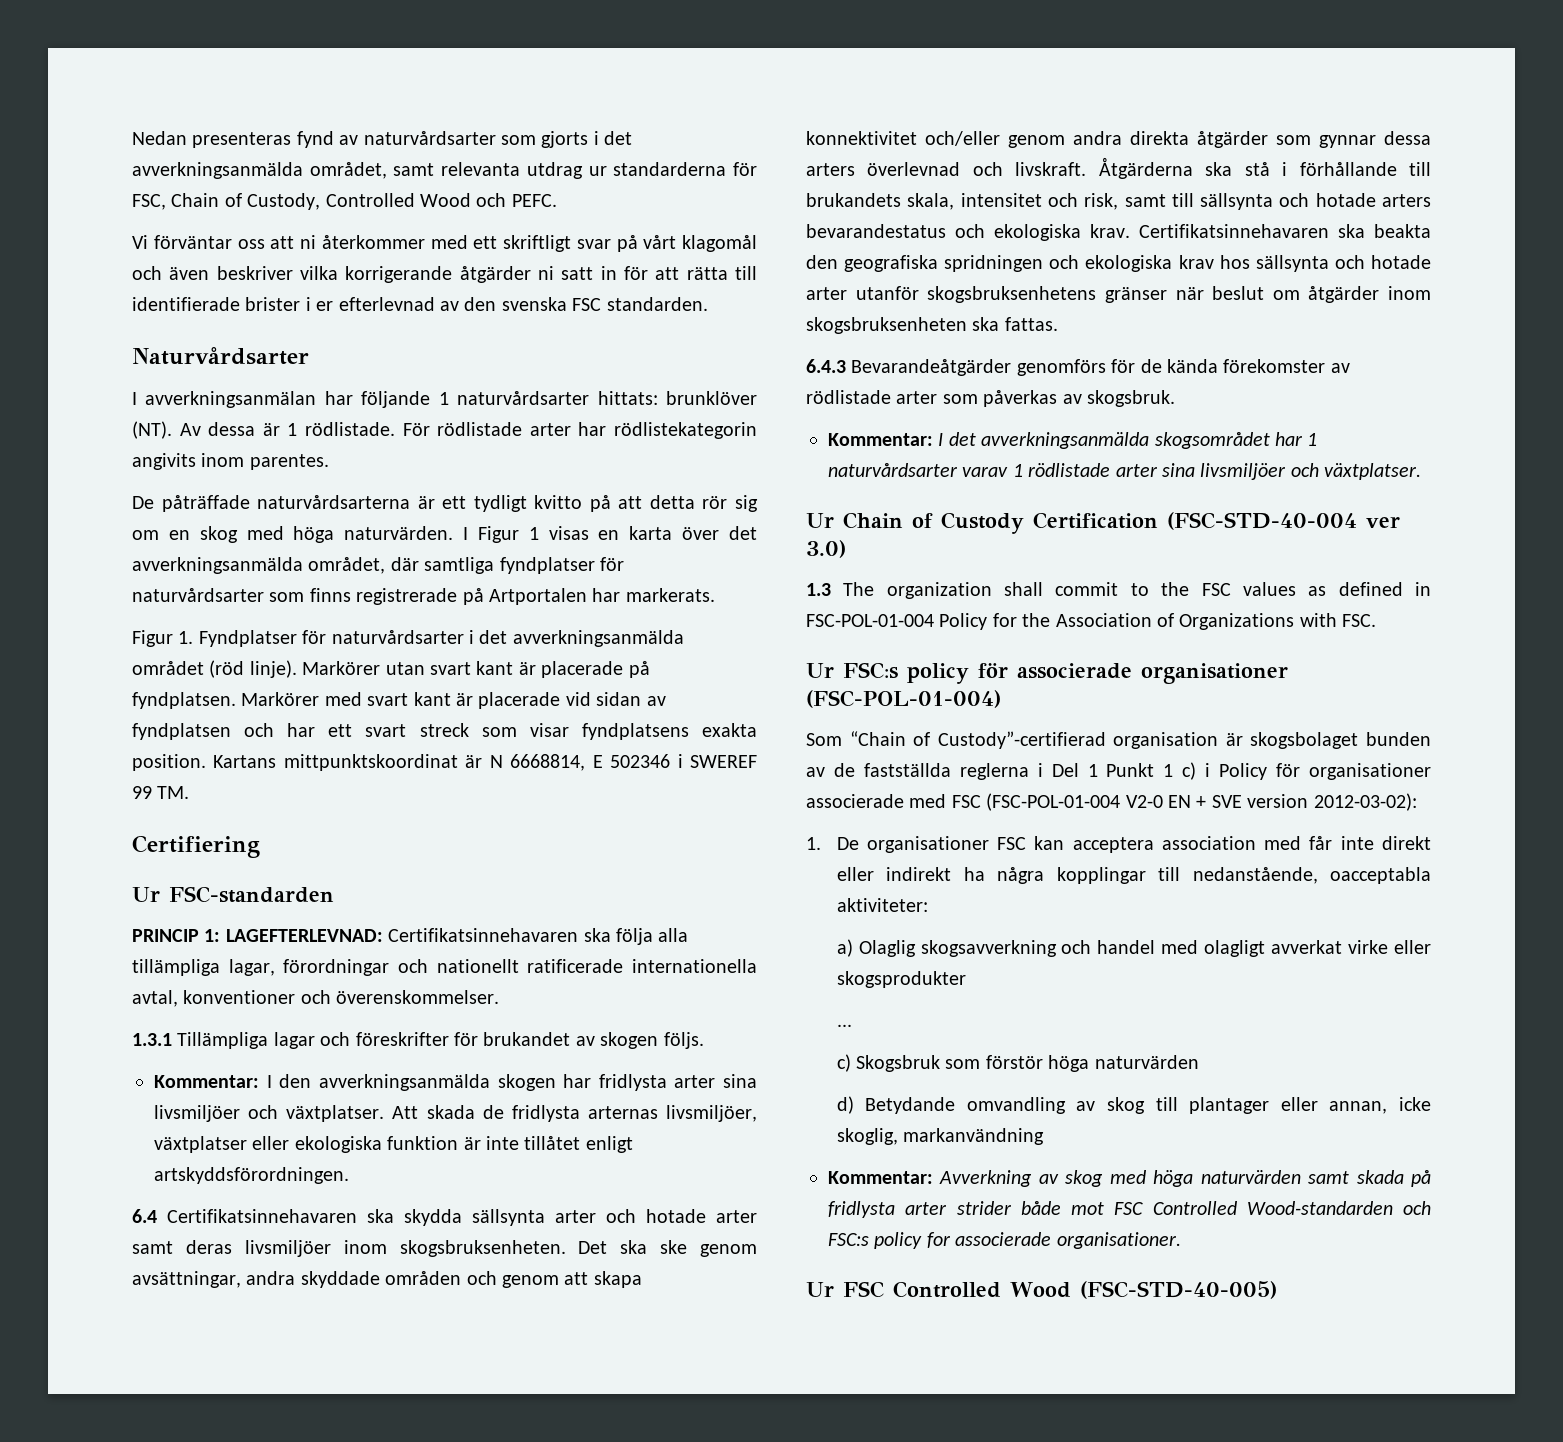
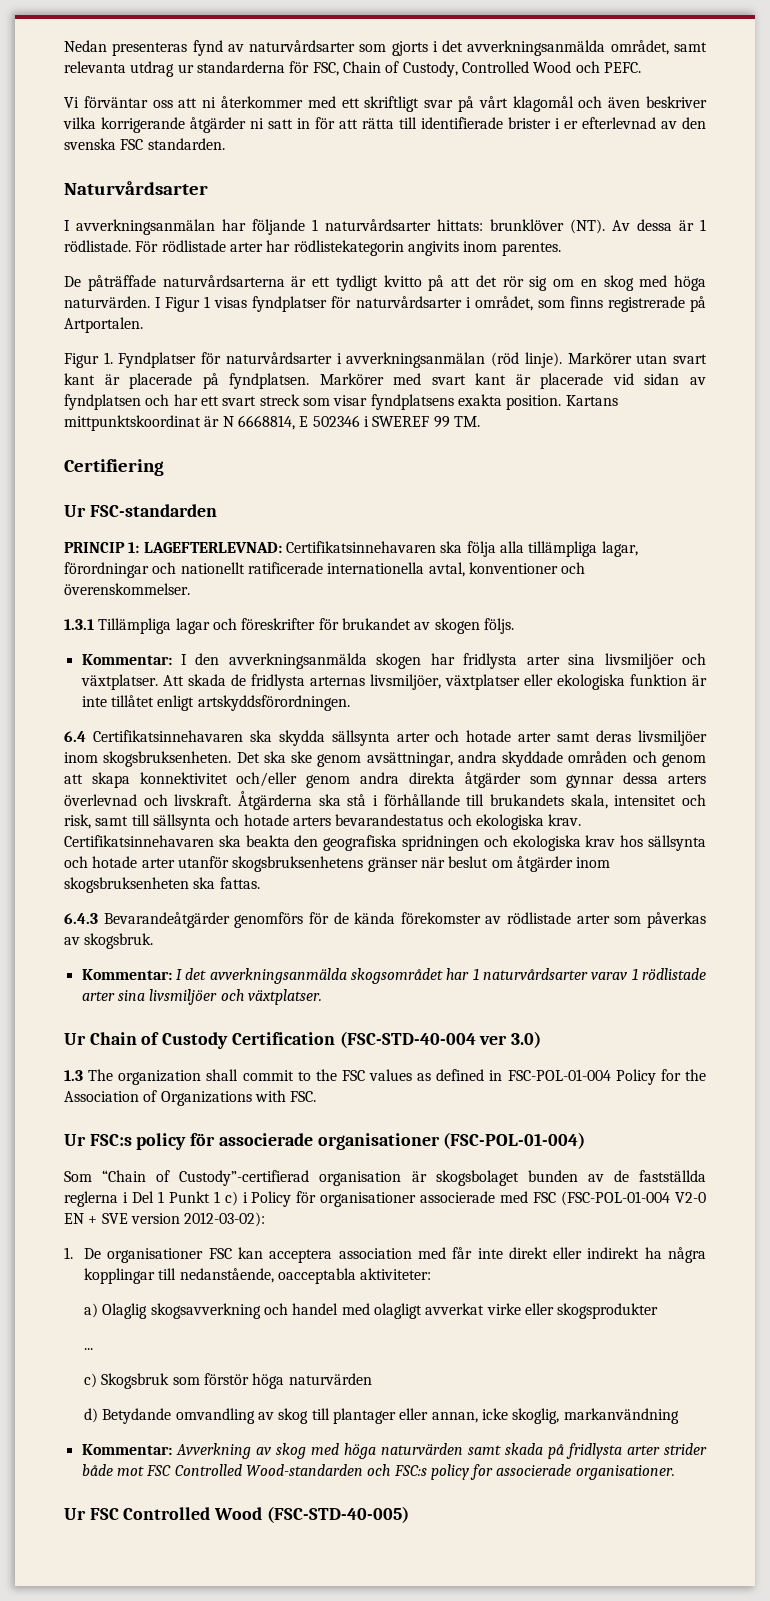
[649,495,695,509] detta -> [475,275,497,287] det
[598,526,757,540] [132,557,495,574] en karta över det avverkningsanmälda området, där samtliga -> (248, 302) none
(264, 595) none -> [465,296,533,311] i området,
[489,588,715,605] Artportalen har markerats. -> [64,317,143,333] Artportalen.
[479,630,684,647] [132,661,204,675] det avverkningsanmälda området -> [346,352,486,368] avverkningsanmälan

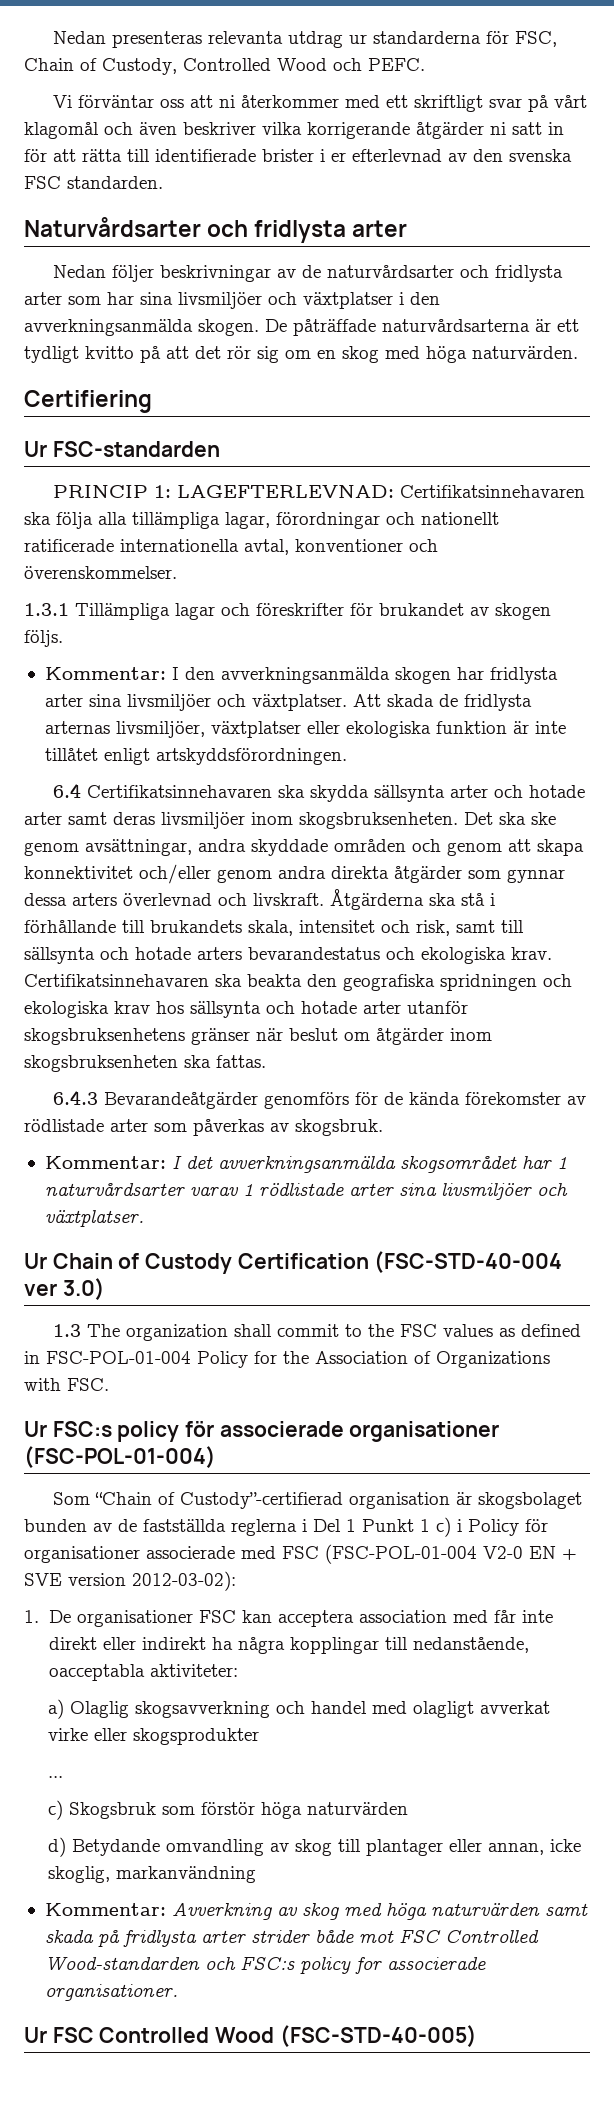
[192,40,707,56] fynd av naturvårdsarter som gjorts i det avverkningsanmälda området, samt -> (202, 39) none
[64,219,706,235] [64,240,561,256] // I avverkningsanmälan har följande 1 naturvårdsarter hittats: brunklöver (NT). Av dessa är 1 rödlistade. För rödlistade arter har rödlistekategorin angivits inom parentes. // -> [207,220,408,243] [52,265,563,282] [24,292,440,309] [24,319,259,336] och fridlysta arter // Nedan följer beskrivningar av de naturvårdsarter och fridlysta arter som har sina livsmiljöer och växtplatser i den avverkningsanmälda skogen.
[155,296,707,312] [64,317,143,333] [64,352,708,368] [64,373,707,389] [64,394,618,410] [64,415,480,431] I Figur 1 visas fyndplatser för naturvårdsarter i området, som finns registrerade på Artportalen. // Figur 1. Fyndplatser för naturvårdsarter i avverkningsanmälan (röd linje). Markörer utan svart kant är placerade på fyndplatsen. Markörer med svart kant är placerade vid sidan av fyndplatsen och har ett svart streck som visar fyndplatsens exakta position. Kartans mittpunktskoordinat är N 6668814, E 502346 i SWEREF 99 TM. -> (578, 352) none

